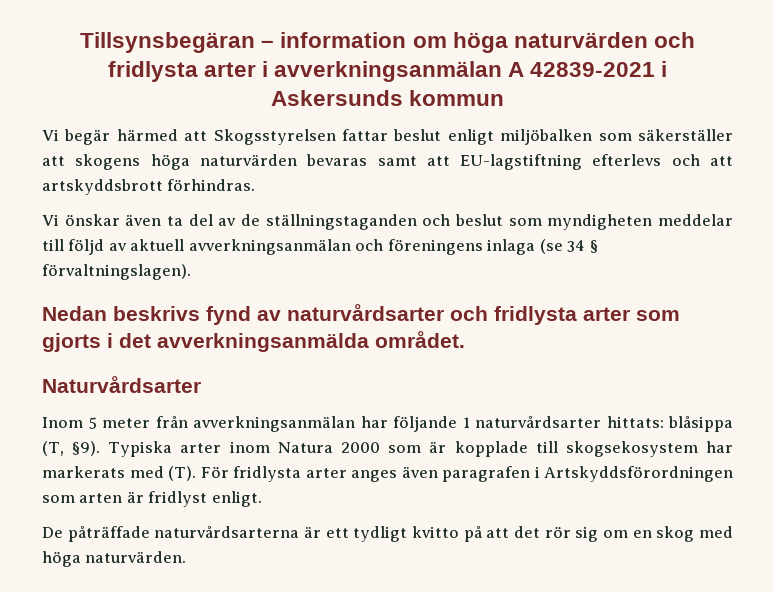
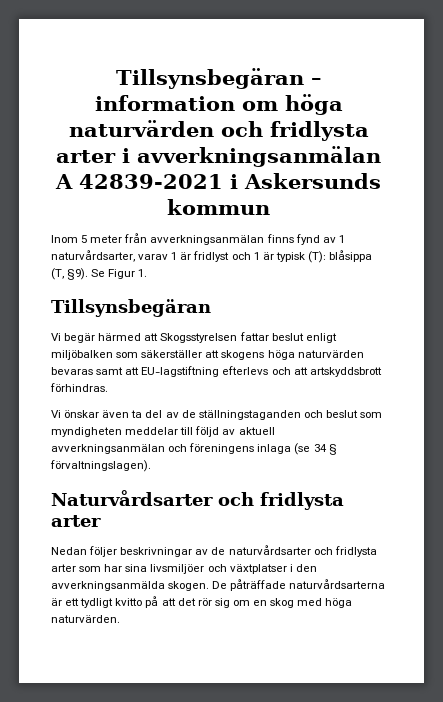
(505, 98) none -> [51,233,345,245] [51,250,373,263] [51,268,148,280] [51,299,211,317] // Inom 5 meter från avverkningsanmälan finns fynd av 1 naturvårdsarter, varav 1 är fridlyst och 1 är typisk (T): blåsippa (T, §9). Se Figur 1. // Tillsynsbegäran
[42,306,281,325] Nedan beskrivs fynd av -> [51,490,344,510] [51,515,101,527] [51,546,226,557] Naturvårdsarter och fridlysta arter // Nedan följer beskrivningar av de
[42,331,465,352] [42,376,201,393] [42,416,733,432] [42,441,733,457] [42,466,733,482] [42,491,262,507] gjorts i det avverkningsanmälda området. // Naturvårdsarter // Inom 5 meter från avverkningsanmälan har följande 1 naturvårdsarter hittats: blåsippa (T, §9). Typiska arter inom Natura 2000 som är kopplade till skogsekosystem har markerats med (T). För fridlysta arter anges även paragrafen i Artskyddsförordningen som arten är fridlyst enligt. // -> [104,564,317,574] [51,581,210,591] har sina livsmiljöer och växtplatser i den avverkningsanmälda skogen.

